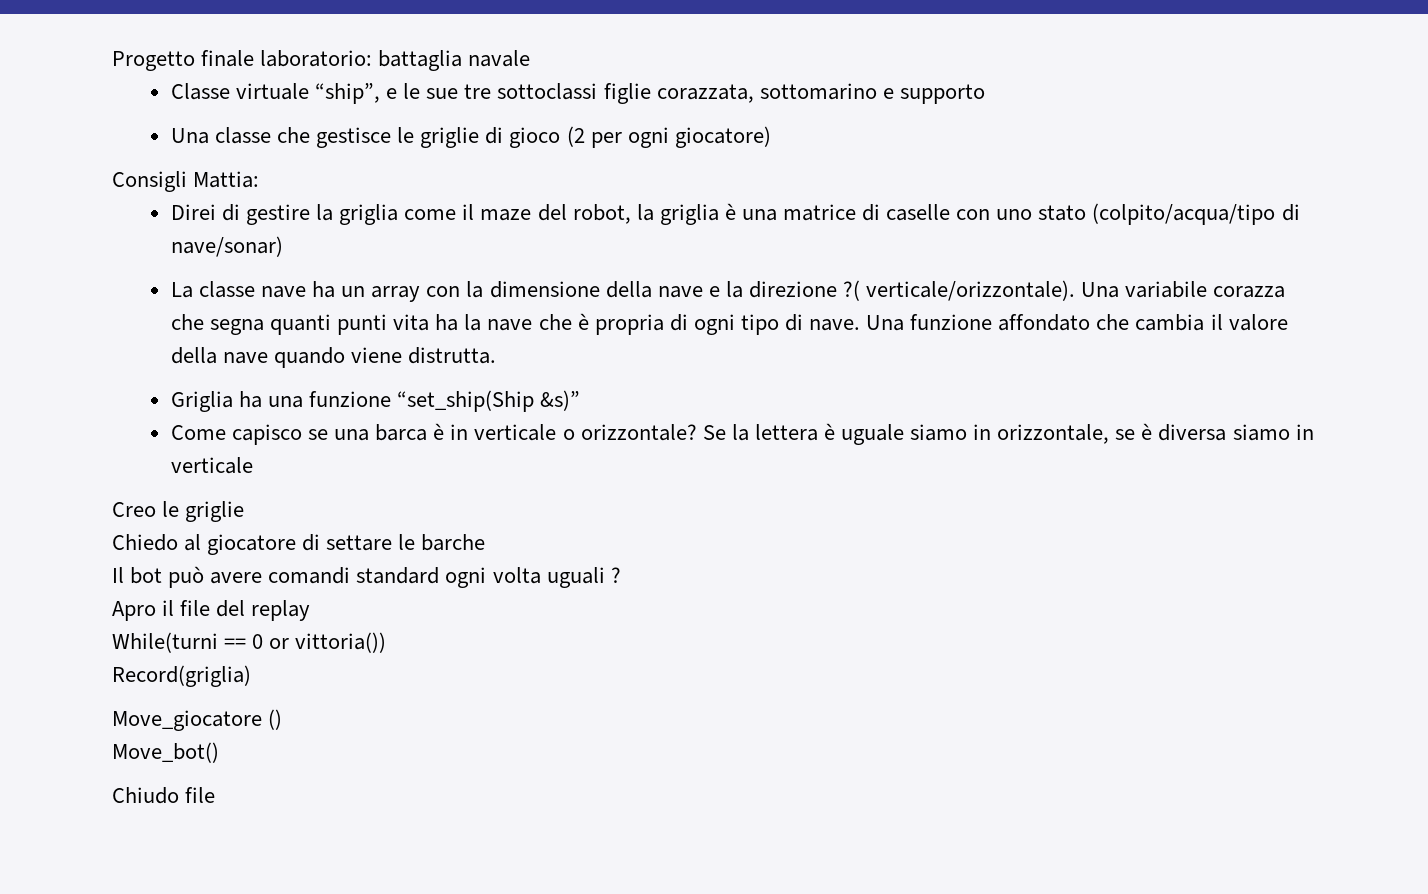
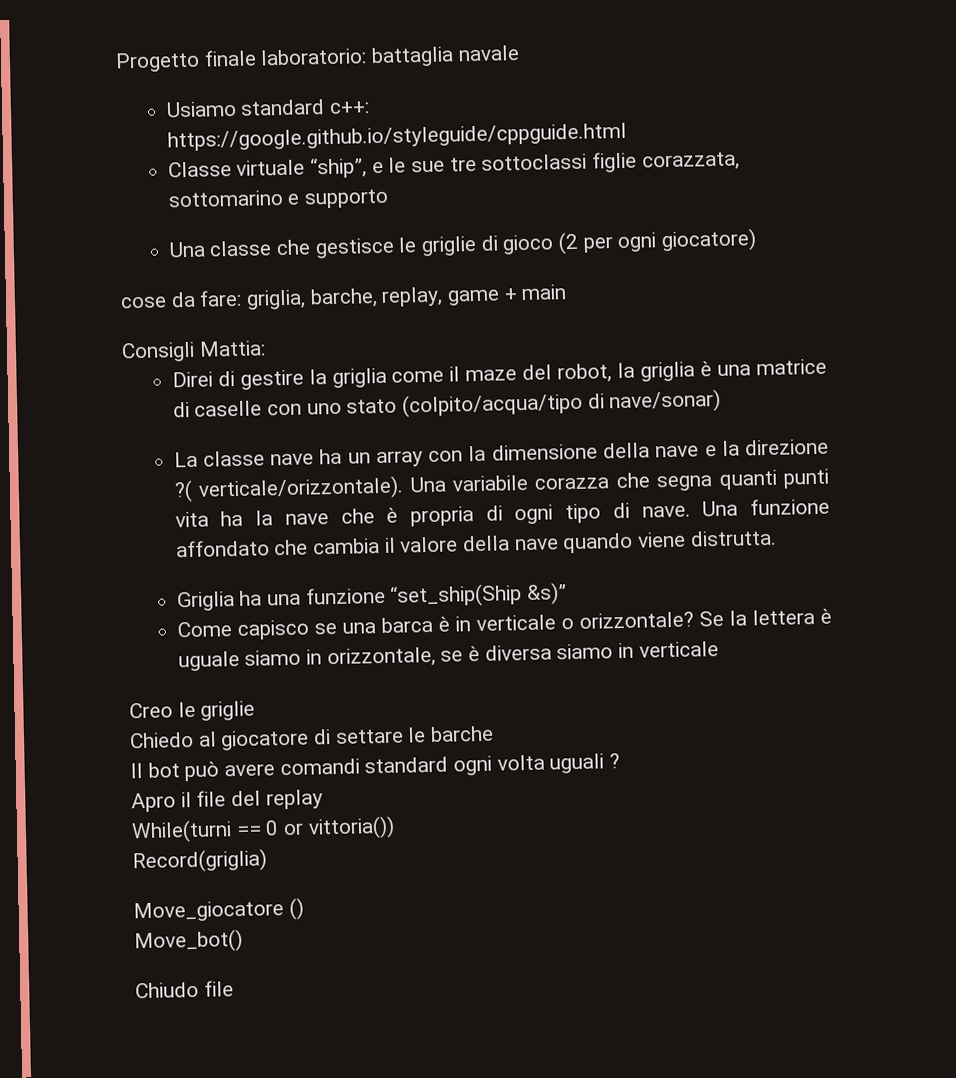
(531, 58) none -> [165,99,371,118] [166,122,627,152] // Usiamo standard c++: https://google.github.io/styleguide/cppguide.html
(771, 137) none -> [120,284,568,310] // cose da fare: griglia, barche, replay, game + main

